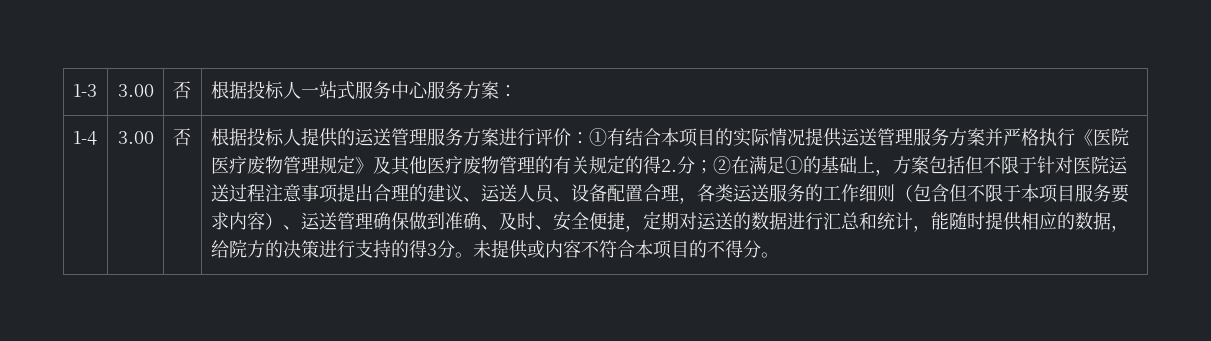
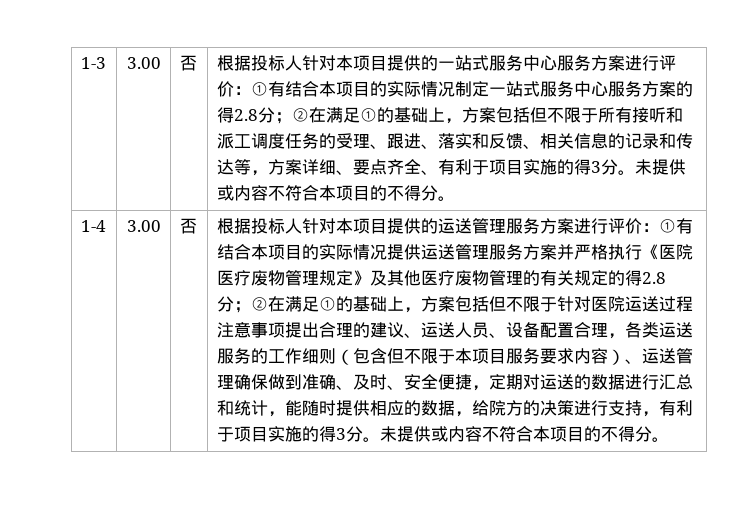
[300,81,517,100] 一站式服务中心服务方案： -> [301,55,676,71] [216,81,693,97] [216,107,683,124] [216,133,693,149] [216,159,686,176] [216,185,455,201] 针对本项目提供的一站式服务中心服务方案进行评价：①有结合本项目的实际情况制定一站式服务中心服务方案的得2.8分；②在满足①的基础上，方案包括但不限于所有接听和派工调度任务的受理、跟进、落实和反馈、相关信息的记录和传达等，方案详细、要点齐全、有利于项目实施的得3分。未提供或内容不符合本项目的不得分。
(301, 137) none -> [301,218,387,234] 针对本项目
[660,159,677,172] 2. -> [641,272,666,284] 2.8
(391, 249) none -> [641,400,693,417] [216,426,302,442] ，有利于项目实施

